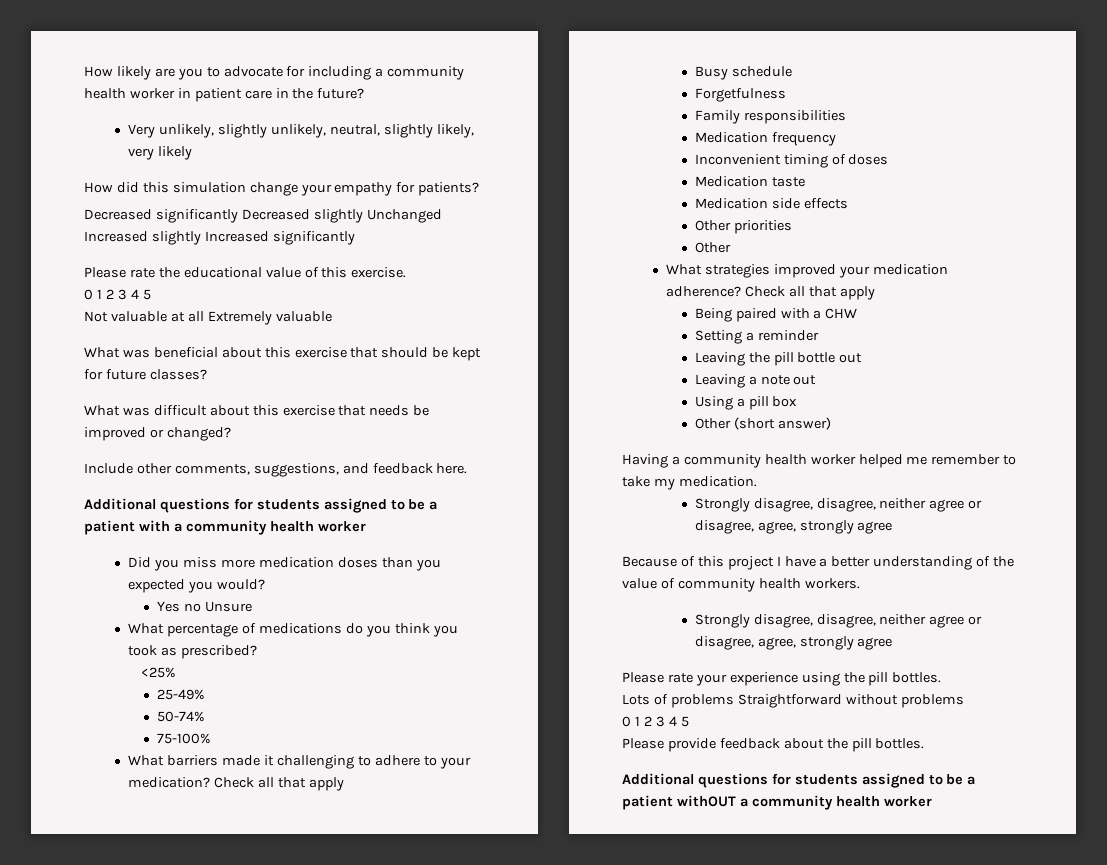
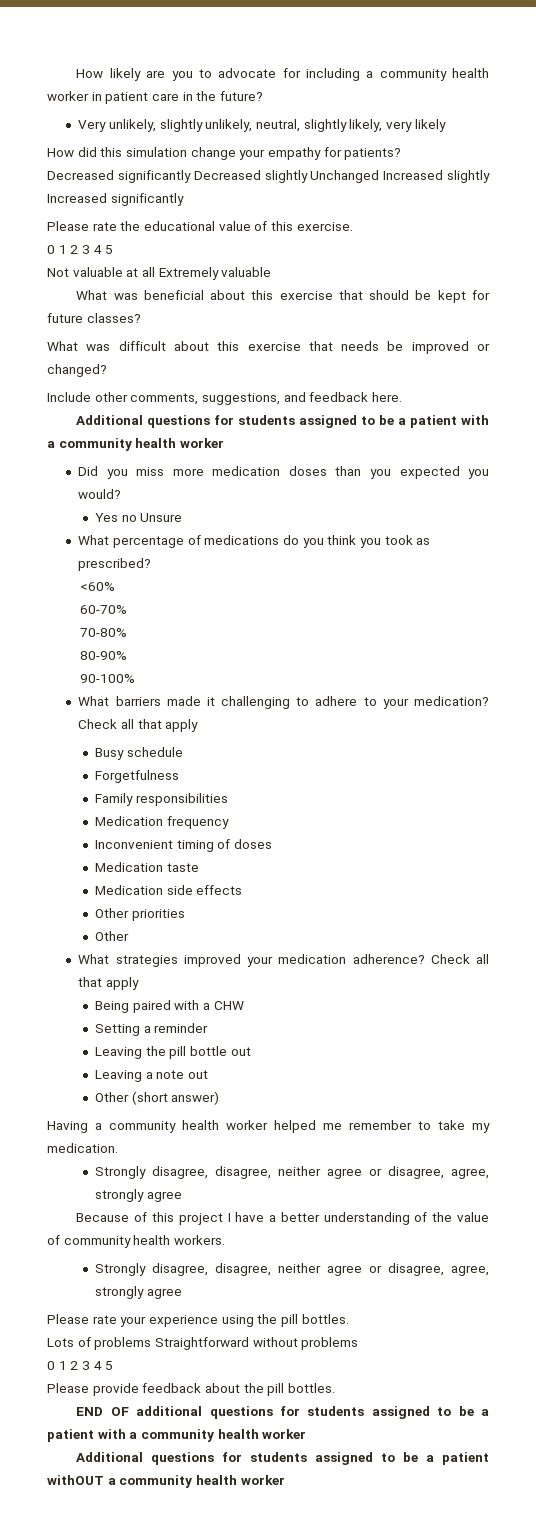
[140,667,176,678] [156,689,205,700] [156,711,205,722] [156,733,211,744] <25% // 25-49% // 50-74% // 75-100% -> [80,582,116,591] [80,605,128,614] [80,628,128,637] [80,651,128,660] [80,674,136,683] <60% // 60-70% // 70-80% // 80-90% // 90-100%
[694,396,798,410] // Using a pill box -> (208, 1074) none
(925, 743) none -> [76,1406,490,1419] [47,1429,307,1442] // END OF additional questions for students assigned to be a patient with a community health worker

